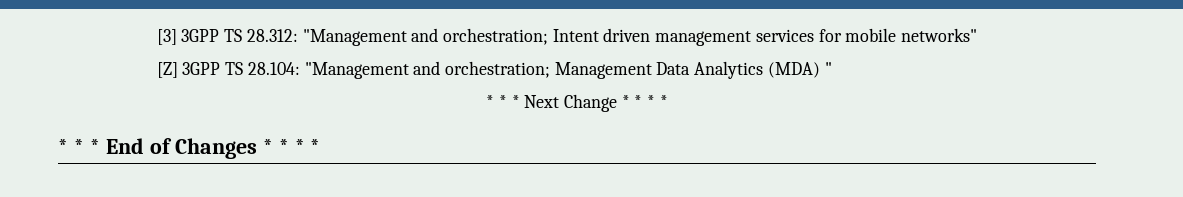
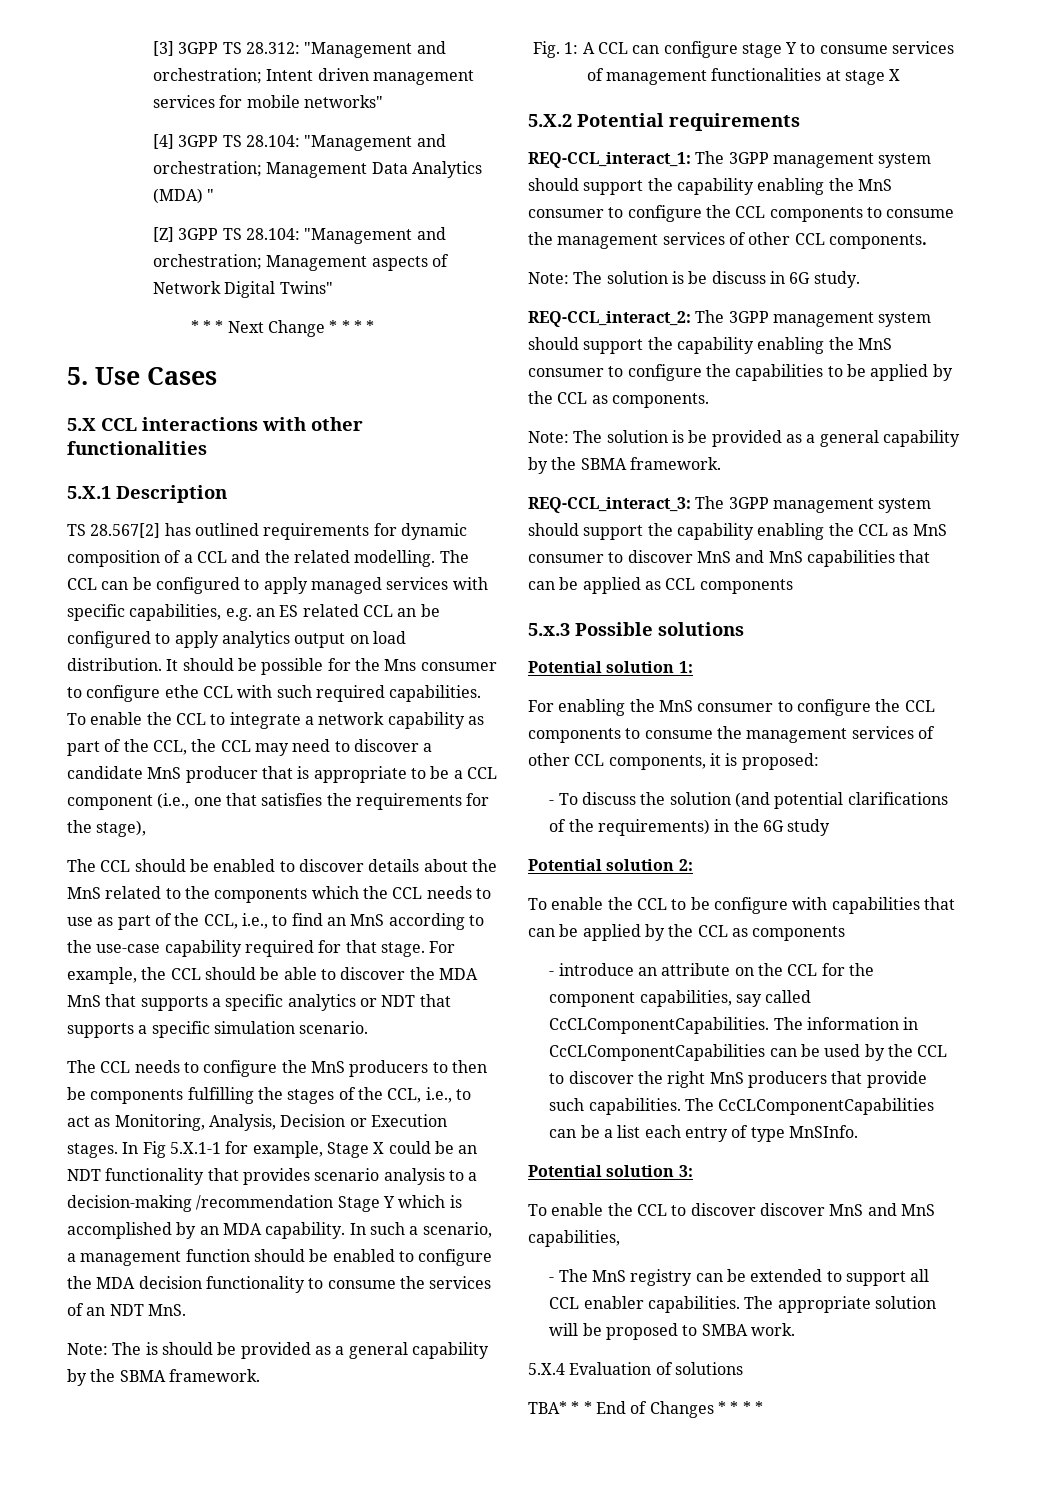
[156,62,178,78] [Z] -> [152,134,174,149] [4]
(832, 68) none -> [152,227,446,244] [152,254,449,271] [152,281,333,298] // [Z] 3GPP TS 28.104: "Management and orchestration; Management aspects of Network Digital Twins"
[58,139,68,154] * -> [67,367,217,385] [67,417,363,431] [67,441,207,455] [67,485,227,503] [67,523,467,540] [67,550,469,567] [67,577,488,594] [67,604,440,621] [67,631,406,648] [67,658,497,675] [67,685,482,702] [67,712,484,729] [67,739,433,756] [67,766,497,783] [67,793,490,810] [67,820,147,837] [67,859,497,872] [67,886,491,903] [67,913,484,930] [67,940,456,957] [67,967,478,984] [67,994,451,1011] [67,1021,369,1038] [67,1060,487,1077] [67,1087,471,1104] [67,1114,447,1131] [67,1141,478,1158] [67,1168,478,1185] [67,1195,462,1212] [67,1222,492,1239] [67,1249,493,1266] [67,1276,492,1293] [67,1303,186,1316] [67,1342,489,1359] [67,1369,260,1386] [532,41,955,58] [586,68,901,85] [528,113,800,131] [528,151,932,168] [528,178,892,195] [528,205,955,222] [528,232,927,249] [528,271,860,288] [528,310,932,327] [528,337,892,354] [528,364,953,381] [528,391,709,408] [528,430,960,447] [528,457,721,474] [528,496,932,513] [528,523,947,540] [528,550,931,567] [528,577,793,594] [528,622,744,636] [528,661,693,673] [528,699,935,716] [528,726,935,743] [528,753,819,770] [549,792,948,809] [549,819,831,836] [528,859,693,871] [528,897,955,914] [528,924,846,941] [549,963,875,976] [549,990,812,1007] [549,1017,919,1034] [549,1044,948,1061] [549,1071,927,1088] [549,1098,935,1115] [549,1125,859,1142] [528,1165,693,1177] [528,1203,935,1216] [528,1230,620,1247] [549,1269,930,1286] [549,1296,937,1313] [549,1323,796,1340] [528,1362,743,1375] [528,1401,567,1414] 5. Use Cases // 5.X CCL interactions with other functionalities // 5.X.1 Description // TS 28.567[2] has outlined requirements for dynamic composition of a CCL and the related modelling. The CCL can be configured to apply managed services with specific capabilities, e.g. an ES related CCL an be configured to apply analytics output on load distribution. It should be possible for the Mns consumer to configure ethe CCL with such required capabilities. To enable the CCL to integrate a network capability as part of the CCL, the CCL may need to discover a candidate MnS producer that is appropriate to be a CCL component (i.e., one that satisfies the requirements for the stage), // The CCL should be enabled to discover details about the MnS related to the components which the CCL needs to use as part of the CCL, i.e., to find an MnS according to the use-case capability required for that stage. For example, the CCL should be able to discover the MDA MnS that supports a specific analytics or NDT that supports a specific simulation scenario. // The CCL needs to configure the MnS producers to then be components fulfilling the stages of the CCL, i.e., to act as Monitoring, Analysis, Decision or Execution stages. In Fig 5.X.1-1 for example, Stage X could be an NDT functionality that provides scenario analysis to a decision-making /recommendation Stage Y which is accomplished by an MDA capability. In such a scenario, a management function should be enabled to configure the MDA decision functionality to consume the services of an NDT MnS. // Note: The is should be provided as a general capability by the SBMA framework. // Fig. 1: A CCL can configure stage Y to consume services of management functionalities at stage X // 5.X.2 Potential requirements // REQ-CCL_interact_1: The 3GPP management system should support the capability enabling the MnS consumer to configure the CCL components to consume the management services of other CCL components. // Note: The solution is be discuss in 6G study. // REQ-CCL_interact_2: The 3GPP management system should support the capability enabling the MnS consumer to configure the capabilities to be applied by the CCL as components. // Note: The solution is be provided as a general capability by the SBMA framework. // REQ-CCL_interact_3: The 3GPP management system should support the capability enabling the CCL as MnS consumer to discover MnS and MnS capabilities that can be applied as CCL components // 5.x.3 Possible solutions // Potential solution 1: // For enabling the MnS consumer to configure the CCL components to consume the management services of other CCL components, it is proposed: // - To discuss the solution (and potential clarifications of the requirements) in the 6G study // Potential solution 2: // To enable the CCL to be configure with capabilities that can be applied by the CCL as components // - introduce an attribute on the CCL for the component capabilities, say called CcCLComponentCapabilities. The information in CcCLComponentCapabilities can be used by the CCL to discover the right MnS producers that provide such capabilities. The CcCLComponentCapabilities can be a list each entry of type MnSInfo. // Potential solution 3: // To enable the CCL to discover discover MnS and MnS capabilities, // - The MnS registry can be extended to support all CCL enabler capabilities. The appropriate solution will be proposed to SMBA work. // 5.X.4 Evaluation of solutions // TBA*

